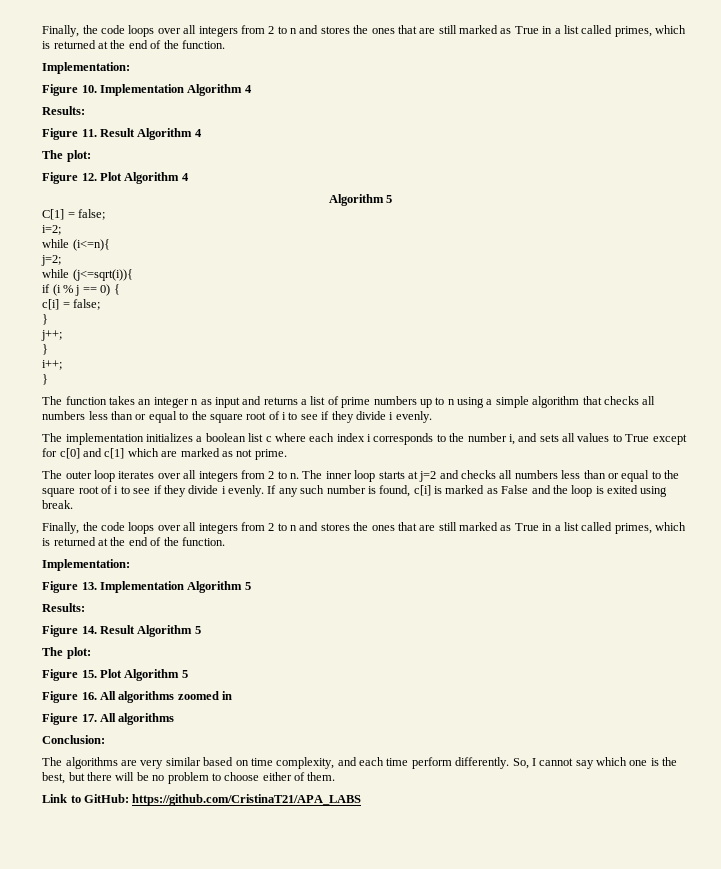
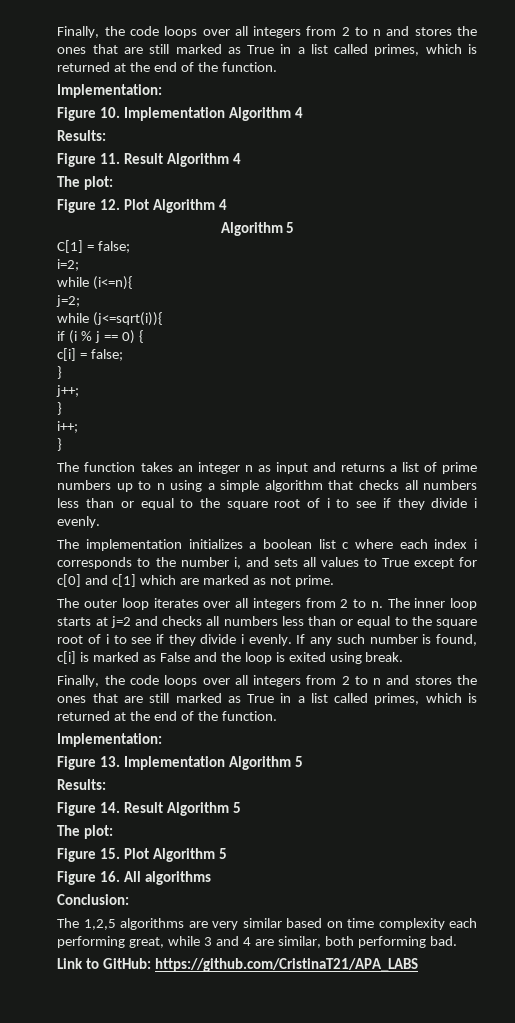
[177,691,233,700] [42,713,175,725] zoomed in // Figure 17. All algorithms -> (212, 878) none
(63, 761) none -> [83,919,116,930] 1,2,5
[276,757,678,769] [42,772,336,784] complexity, and each time perform differently. So, I cannot say which one is the best, but there will be no problem to choose either of them. -> [378,918,478,930] [57,936,457,948] complexity each performing great, while 3 and 4 are similar, both performing bad.

